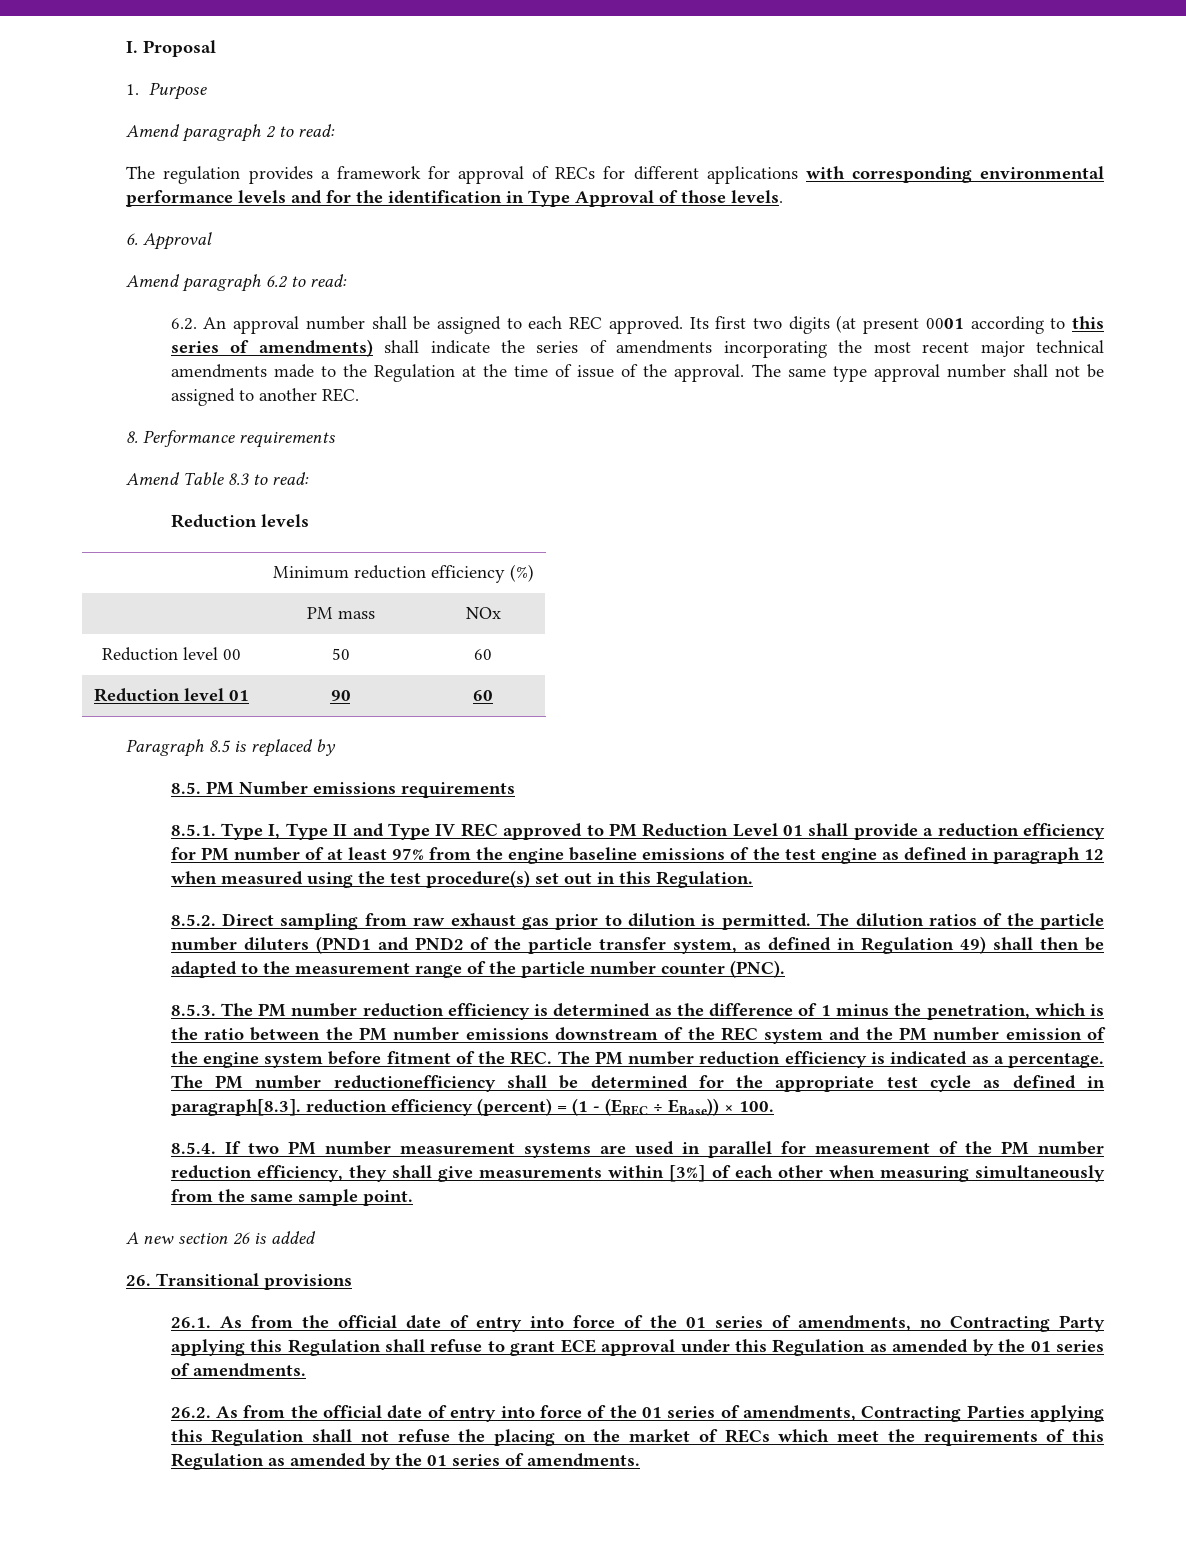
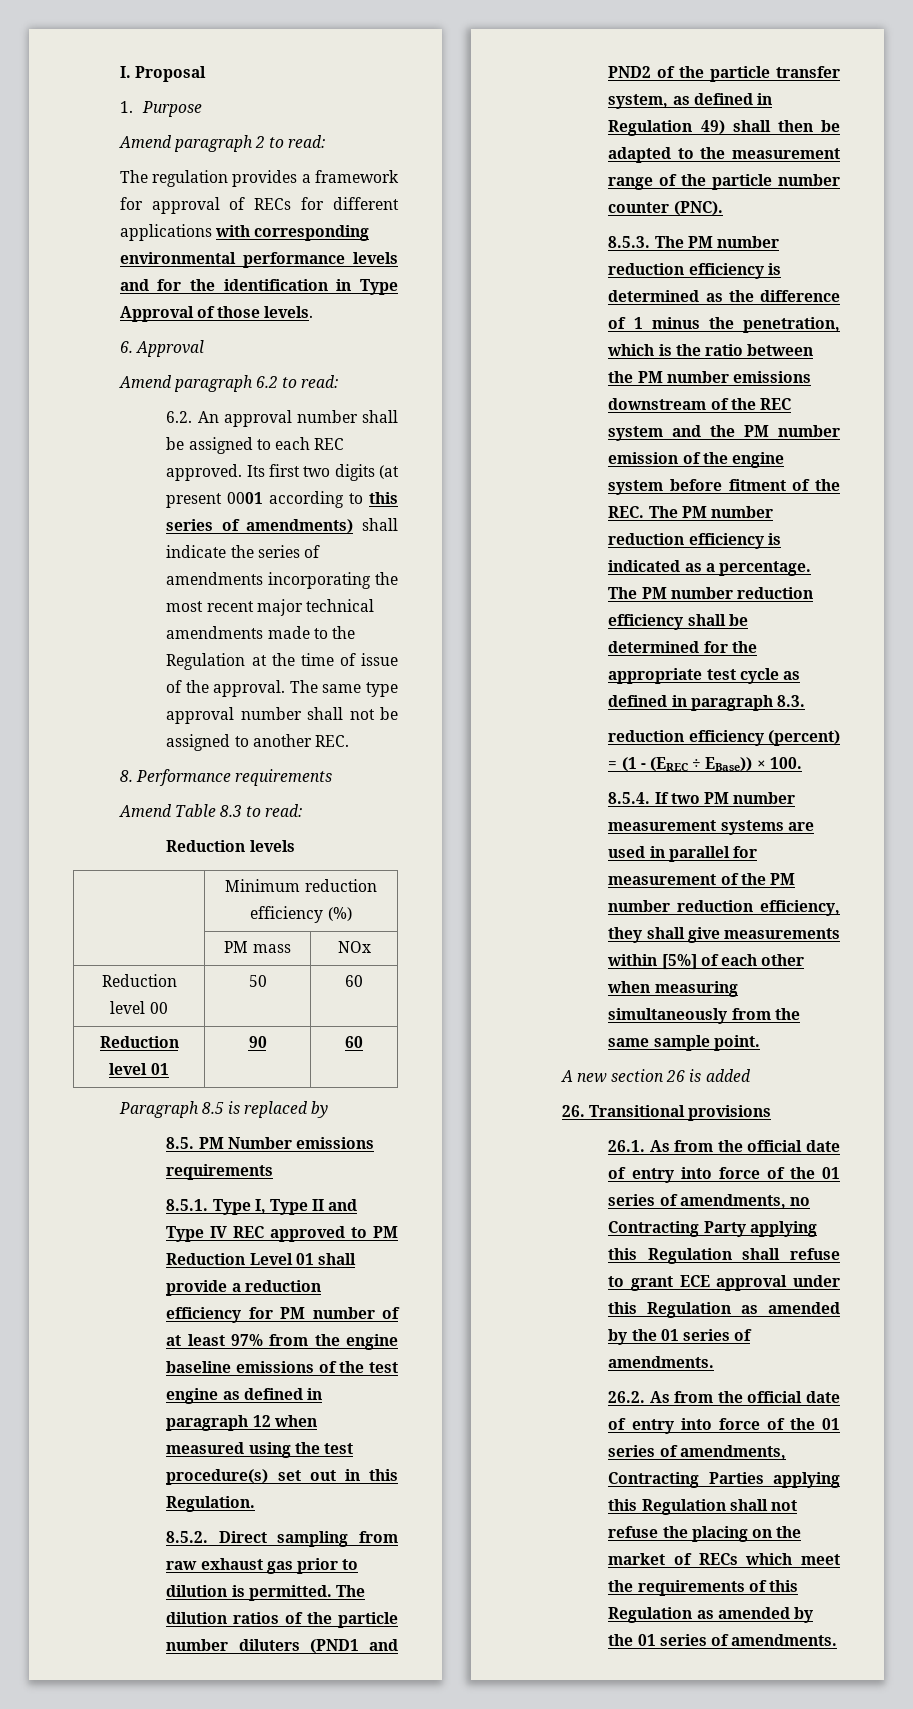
[333,1075,496,1092] reductionefficiency -> [736,587,813,599] [608,614,684,630] reduction efficiency
[170,1099,301,1116] paragraph[8.3]. -> [690,695,805,711] paragraph 8.3. //
[669,1165,706,1182] [3%] -> [661,954,697,970] [5%]

